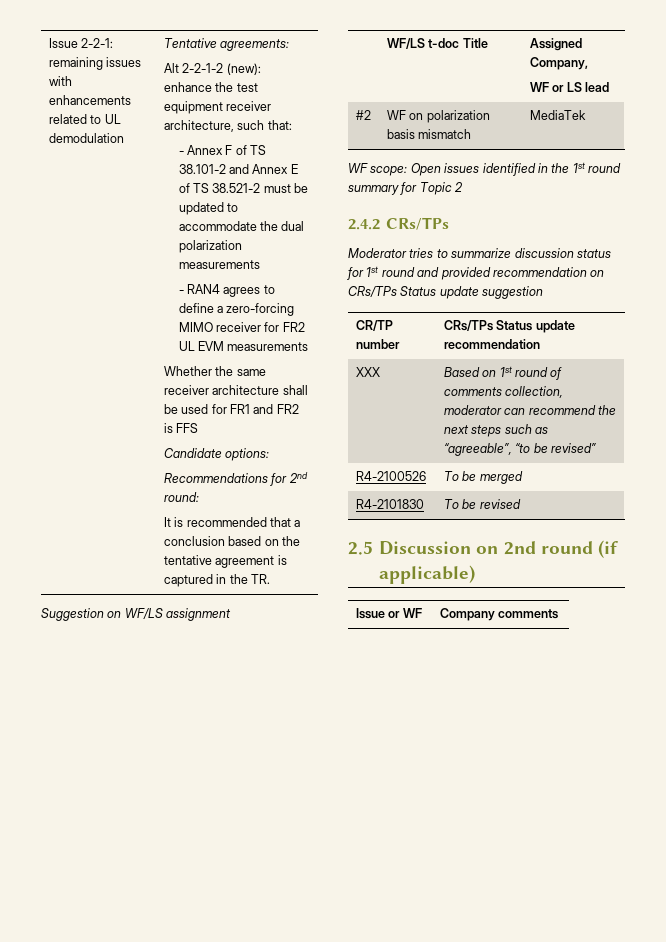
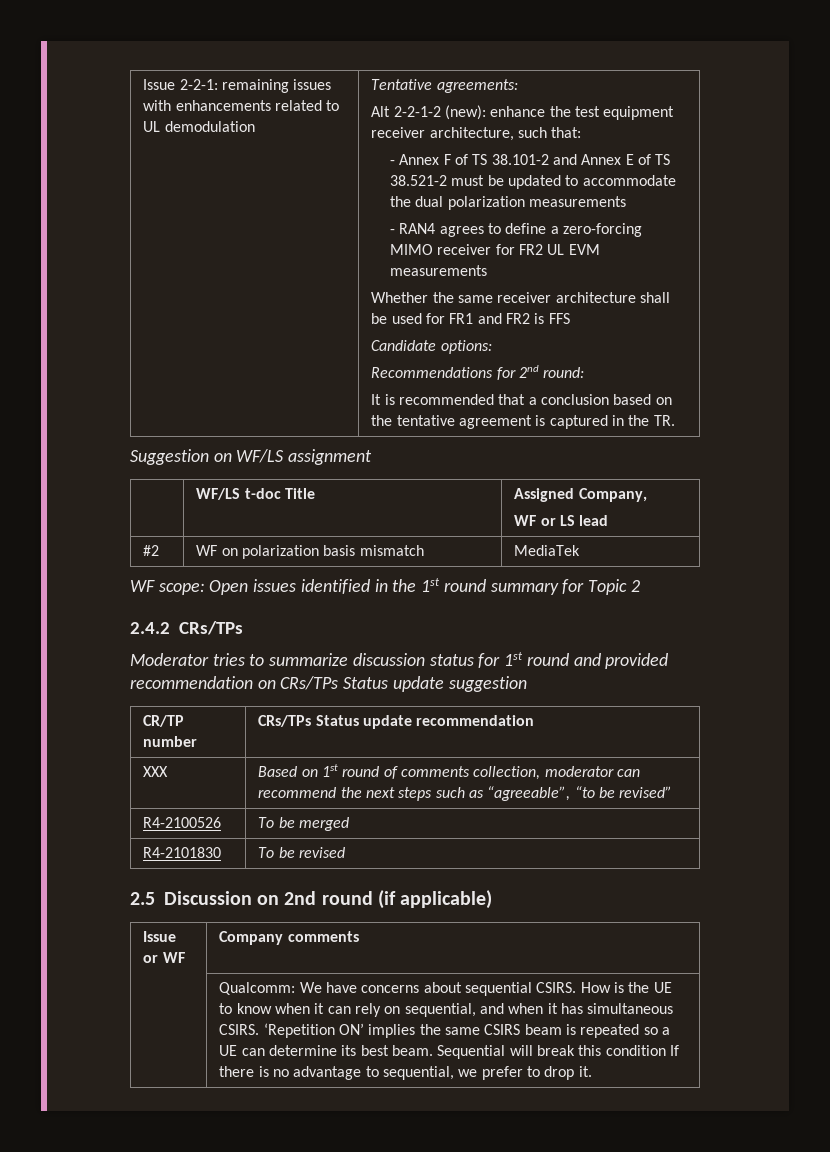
(559, 614) none -> [219,982,672,996] [219,1003,674,1017] [219,1023,670,1038] [219,1045,679,1059] [219,1066,592,1080] // | Qualcomm: We have concerns about sequential CSIRS. How is the UE to know when it can rely on sequential, and when it has simultaneous CSIRS. ‘Repetition ON’ implies the same CSIRS beam is repeated so a UE can determine its best beam. Sequential will break this condition If there is no advantage to sequential, we prefer to drop it.

